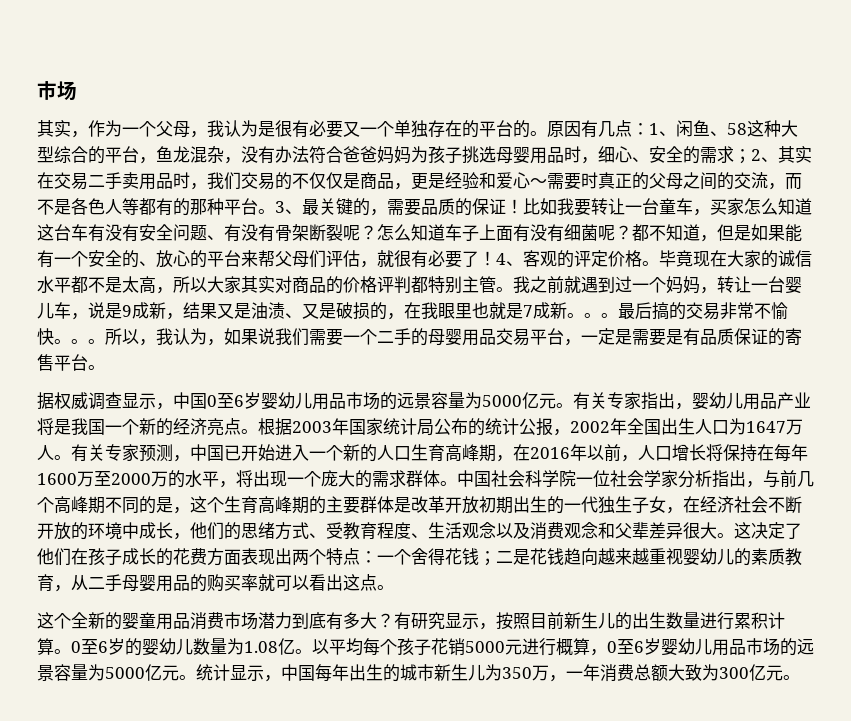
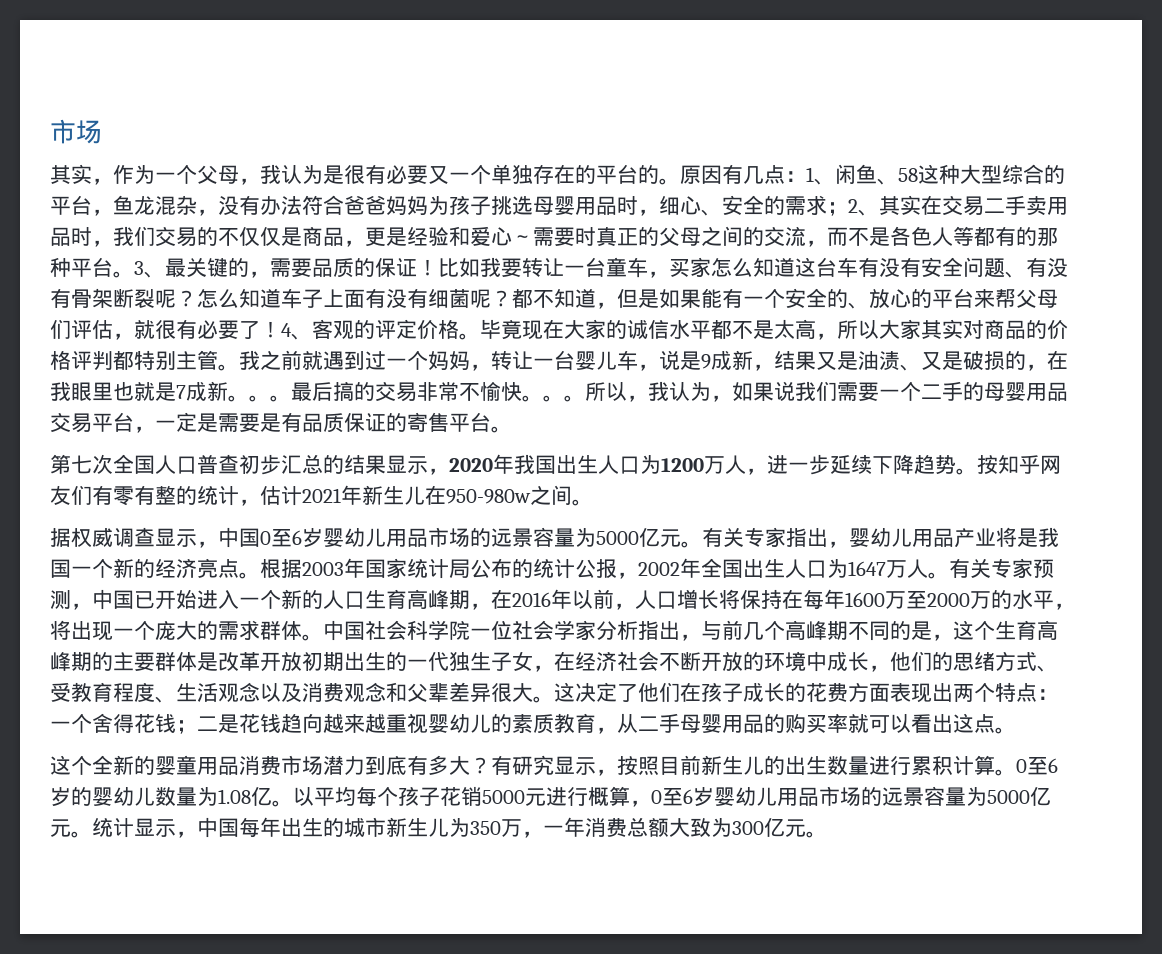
(105, 367) none -> [50,454,1061,475] [50,485,593,506] // 第七次全国人口普查初步汇总的结果显示，2020年我国出生人口为1200万人，进一步延续下降趋势。按知乎网友们有零有整的统计，估计2021年新生儿在950-980w之间。

